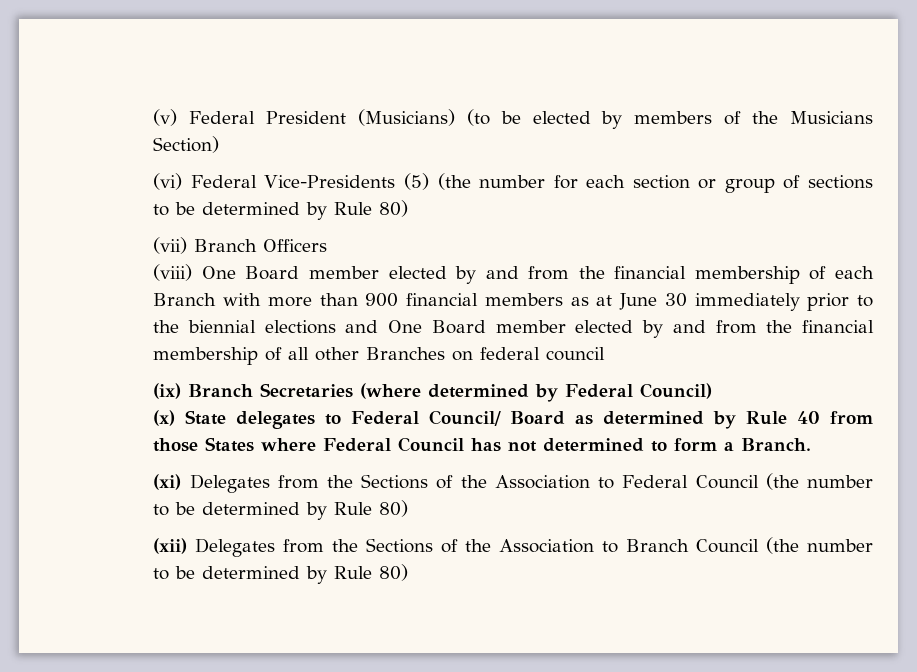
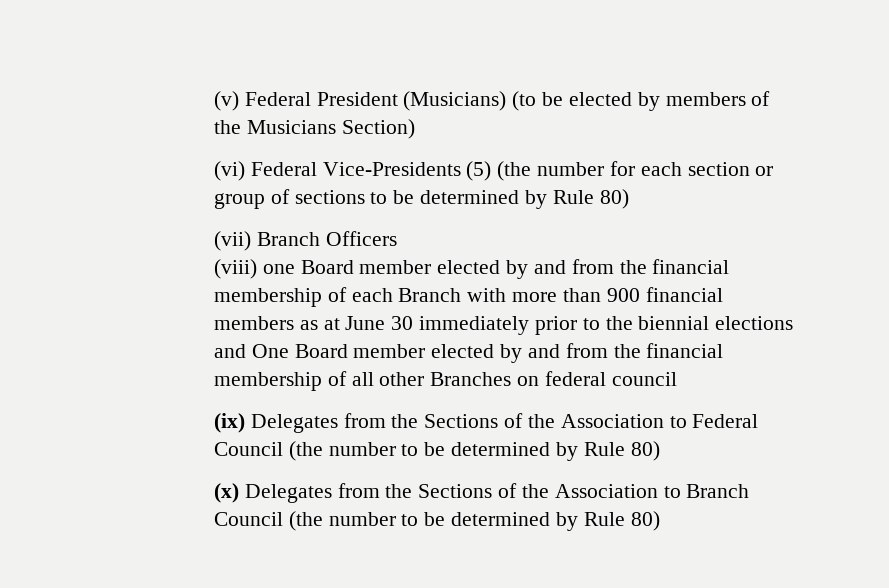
[201,266,236,279] One -> [262,264,295,274] one
[188,383,713,402] [153,410,873,429] [153,437,812,452] [153,474,182,490] Branch Secretaries (where determined by Federal Council) // (x) State delegates to Federal Council/ Board as determined by Rule 40 from those States where Federal Council has not determined to form a Branch. // (xi) -> (246, 423) none
[153,538,188,554] (xii) -> [214,483,240,503] (x)

